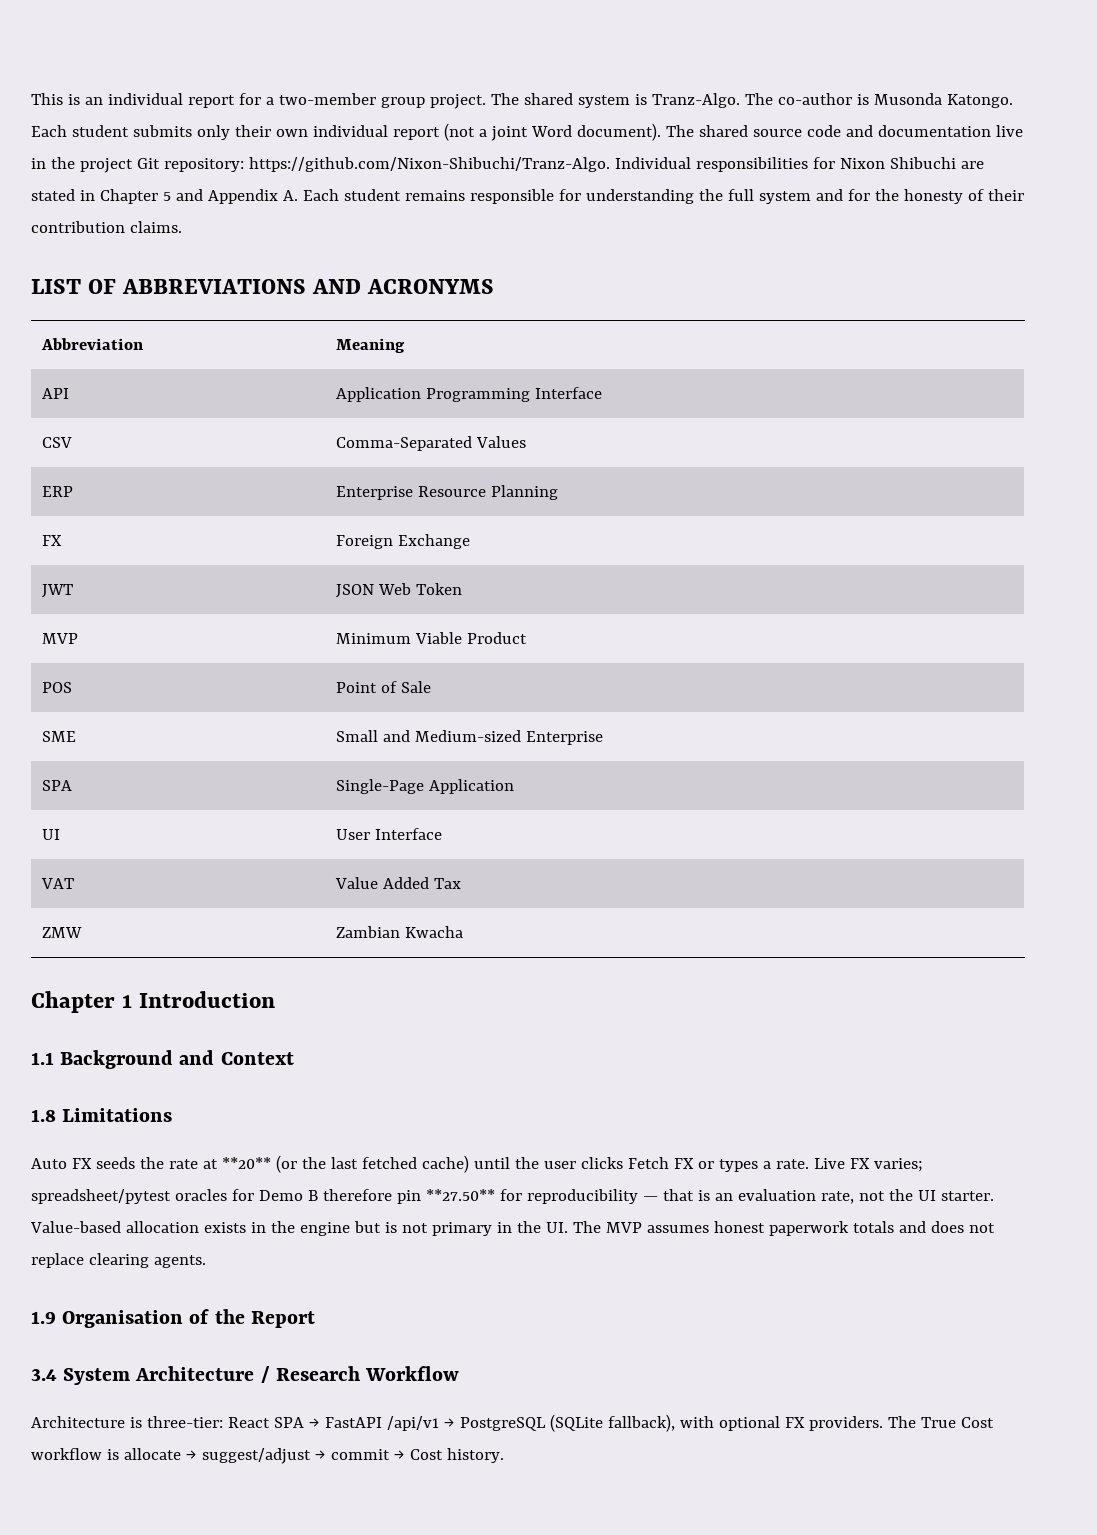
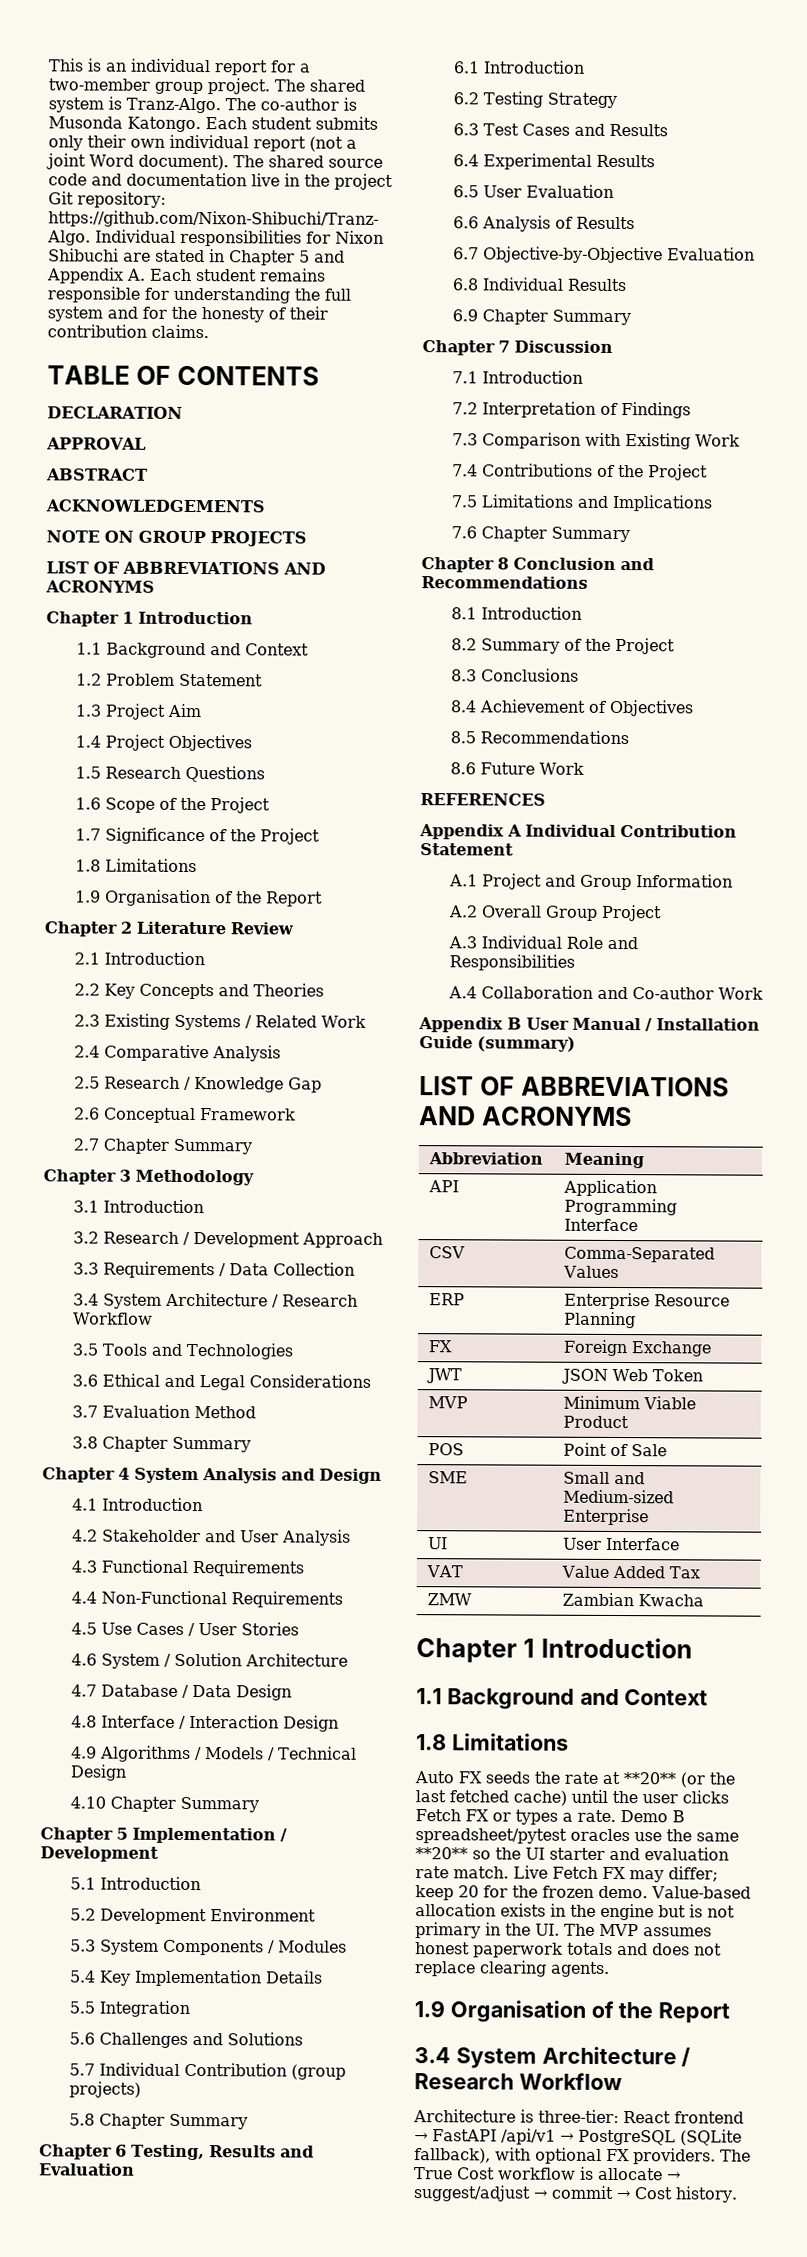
(182, 227) none -> [47,365,319,386] [47,406,183,419] [46,437,146,450] [46,468,148,481] [45,499,265,513] [46,530,307,547] [46,561,326,575] [45,580,155,593] [46,611,253,627] [75,642,309,659] [75,673,263,687] [74,703,201,720] [74,734,252,752] [74,765,265,783] [74,797,270,814] [74,827,320,845] [74,858,197,873] [74,889,323,907] [44,921,294,937] [73,951,205,966] [73,983,324,1000] [73,1013,366,1031] [73,1044,281,1062] [73,1076,322,1093] [73,1107,296,1124] [72,1138,252,1155] [43,1169,254,1186] [72,1199,204,1214] [72,1231,383,1248] [72,1261,355,1279] [72,1292,358,1309] [72,1312,153,1325] [71,1342,293,1360] [71,1373,371,1391] [71,1404,256,1419] [71,1436,251,1453] [42,1467,382,1484] [71,1497,203,1512] [71,1529,351,1546] [70,1559,304,1577] [70,1590,343,1608] [70,1622,299,1637] [70,1652,348,1669] [70,1684,292,1701] [70,1714,339,1732] [70,1745,357,1763] [69,1764,126,1781] [69,1796,259,1813] [40,1827,287,1844] [40,1846,159,1862] [69,1876,201,1891] [69,1908,316,1925] [69,1939,347,1956] [68,1969,323,1987] [68,2000,190,2018] [68,2032,303,2048] [68,2062,346,2080] [68,2081,141,2098] [68,2113,248,2130] [39,2144,314,2161] [39,2163,135,2176] [452,60,585,74] [452,91,617,108] [452,123,668,137] [452,153,655,170] [452,184,614,198] [452,215,635,232] [452,246,755,264] [451,277,627,292] [451,309,631,326] [422,340,613,356] [451,370,583,384] [451,401,691,419] [451,432,740,450] [451,463,708,481] [450,494,712,512] [450,526,630,543] [421,557,654,573] [421,576,588,589] [450,606,582,620] [450,637,675,655] [450,668,579,682] [449,699,694,717] [449,730,629,745] [449,762,584,775] [420,793,546,806] [419,824,737,840] [420,843,514,856] [448,873,733,891] [447,904,662,922] [447,935,638,950] [448,954,575,971] [447,985,763,1000] [418,1017,760,1033] [419,1036,576,1052] // TABLE OF CONTENTS // DECLARATION // APPROVAL // ABSTRACT // ACKNOWLEDGEMENTS // NOTE ON GROUP PROJECTS // LIST OF ABBREVIATIONS AND ACRONYMS // Chapter 1 Introduction // 1.1 Background and Context // 1.2 Problem Statement // 1.3 Project Aim // 1.4 Project Objectives // 1.5 Research Questions // 1.6 Scope of the Project // 1.7 Significance of the Project // 1.8 Limitations // 1.9 Organisation of the Report // Chapter 2 Literature Review // 2.1 Introduction // 2.2 Key Concepts and Theories // 2.3 Existing Systems / Related Work // 2.4 Comparative Analysis // 2.5 Research / Knowledge Gap // 2.6 Conceptual Framework // 2.7 Chapter Summary // Chapter 3 Methodology // 3.1 Introduction // 3.2 Research / Development Approach // 3.3 Requirements / Data Collection // 3.4 System Architecture / Research Workflow // 3.5 Tools and Technologies // 3.6 Ethical and Legal Considerations // 3.7 Evaluation Method // 3.8 Chapter Summary // Chapter 4 System Analysis and Design // 4.1 Introduction // 4.2 Stakeholder and User Analysis // 4.3 Functional Requirements // 4.4 Non-Functional Requirements // 4.5 Use Cases / User Stories // 4.6 System / Solution Architecture // 4.7 Database / Data Design // 4.8 Interface / Interaction Design // 4.9 Algorithms / Models / Technical Design // 4.10 Chapter Summary // Chapter 5 Implementation / Development // 5.1 Introduction // 5.2 Development Environment // 5.3 System Components / Modules // 5.4 Key Implementation Details // 5.5 Integration // 5.6 Challenges and Solutions // 5.7 Individual Contribution (group projects) // 5.8 Chapter Summary // Chapter 6 Testing, Results and Evaluation // 6.1 Introduction // 6.2 Testing Strategy // 6.3 Test Cases and Results // 6.4 Experimental Results // 6.5 User Evaluation // 6.6 Analysis of Results // 6.7 Objective-by-Objective Evaluation // 6.8 Individual Results // 6.9 Chapter Summary // Chapter 7 Discussion // 7.1 Introduction // 7.2 Interpretation of Findings // 7.3 Comparison with Existing Work // 7.4 Contributions of the Project // 7.5 Limitations and Implications // 7.6 Chapter Summary // Chapter 8 Conclusion and Recommendations // 8.1 Introduction // 8.2 Summary of the Project // 8.3 Conclusions // 8.4 Achievement of Objectives // 8.5 Recommendations // 8.6 Future Work // REFERENCES // Appendix A Individual Contribution Statement // A.1 Project and Group Information // A.2 Overall Group Project // A.3 Individual Role and Responsibilities // A.4 Collaboration and Co-author Work // Appendix B User Manual / Installation Guide (summary)
[41,780,72,791] [335,779,514,794] // SPA | Single-Page Application -> (649, 1517) none
[813,1158,923,1172] [31,1189,994,1204] Live FX varies; spreadsheet/pytest oracles for Demo B therefore pin **27.50** for reproducibility — that is an evaluation rate, not the UI starter. -> [619,1810,685,1823] [415,1828,739,1844] [415,1847,729,1861] [415,1865,718,1883] [415,1885,648,1901] Demo B spreadsheet/pytest oracles use the same **20** so the UI starter and evaluation rate match. Live Fetch FX may differ; keep 20 for the frozen demo.
[273,1417,304,1428] SPA -> [674,2111,744,2124] frontend

